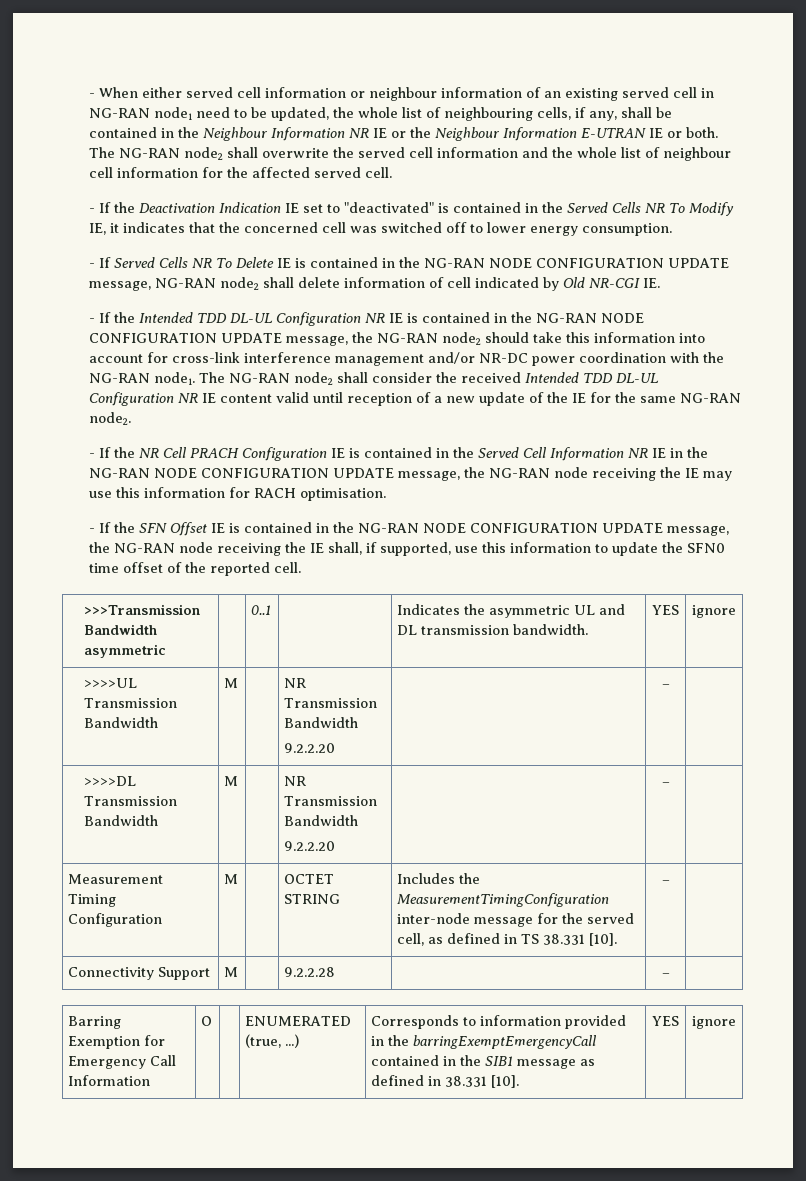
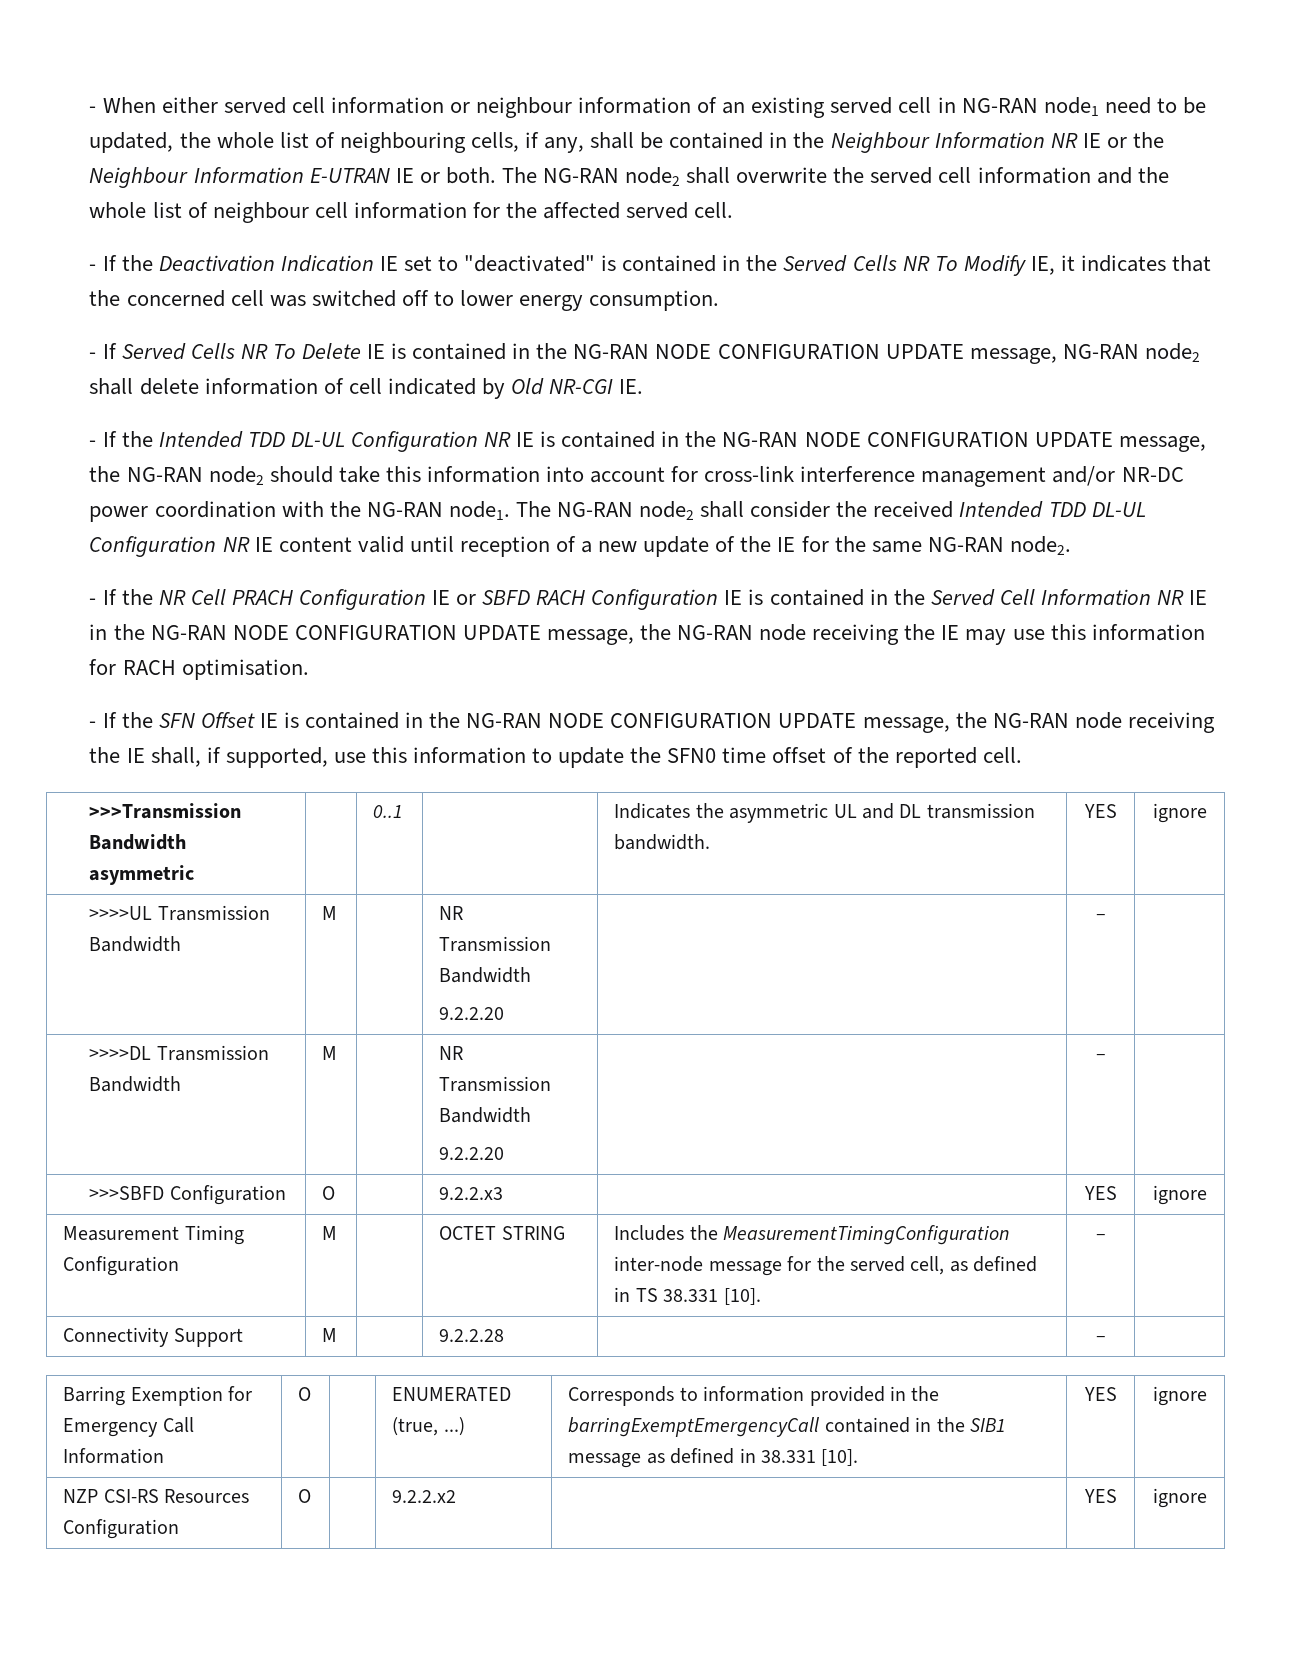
(346, 453) none -> [456,589,743,610] or SBFD RACH Configuration IE
(670, 784) none -> [89,1185,286,1205] [322,1186,336,1200] [439,1187,504,1200] [1083,1186,1117,1200] [1152,1185,1207,1205] // >>>SBFD Configuration | O | | 9.2.2.x3 | | YES | ignore
(736, 1022) none -> [63,1489,250,1503] [63,1519,180,1539] [298,1489,312,1503] [392,1490,457,1503] [1083,1489,1117,1503] [1152,1488,1207,1508] // NZP CSI-RS Resources Configuration | O | | 9.2.2.x2 | | YES | ignore

